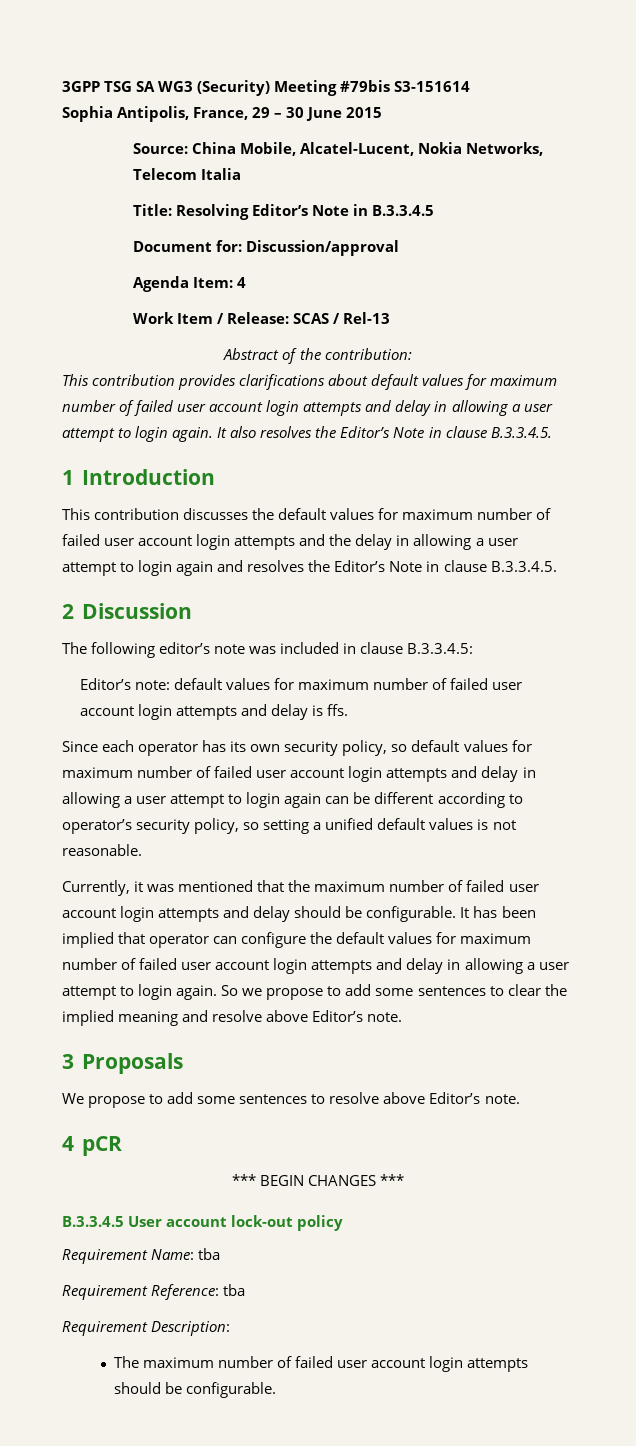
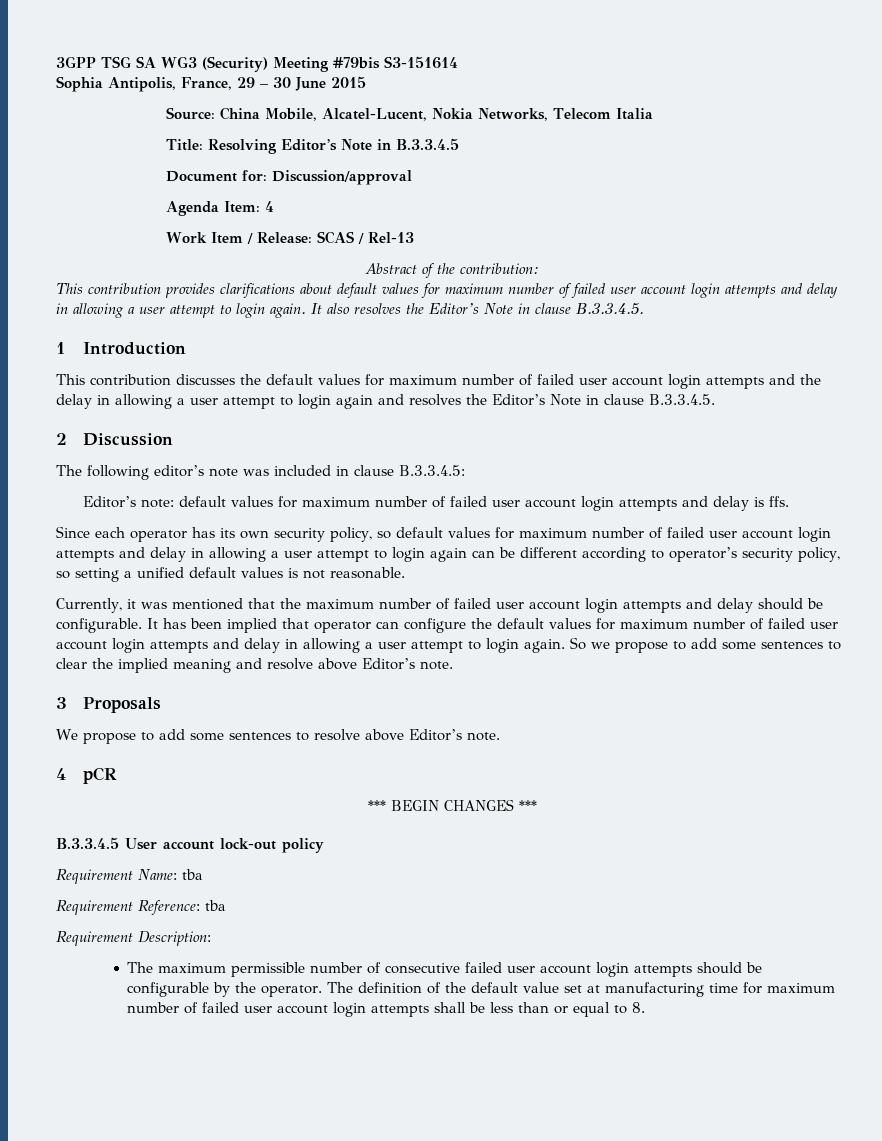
[218,1356,529,1372] [114,1382,277,1398] number of failed user account login attempts should be configurable. -> [231,962,763,977] [127,982,836,997] [127,1002,646,1017] permissible number of consecutive failed user account login attempts should be configurable by the operator. The definition of the default value set at manufacturing time for maximum number of failed user account login attempts shall be less than or equal to 8.

